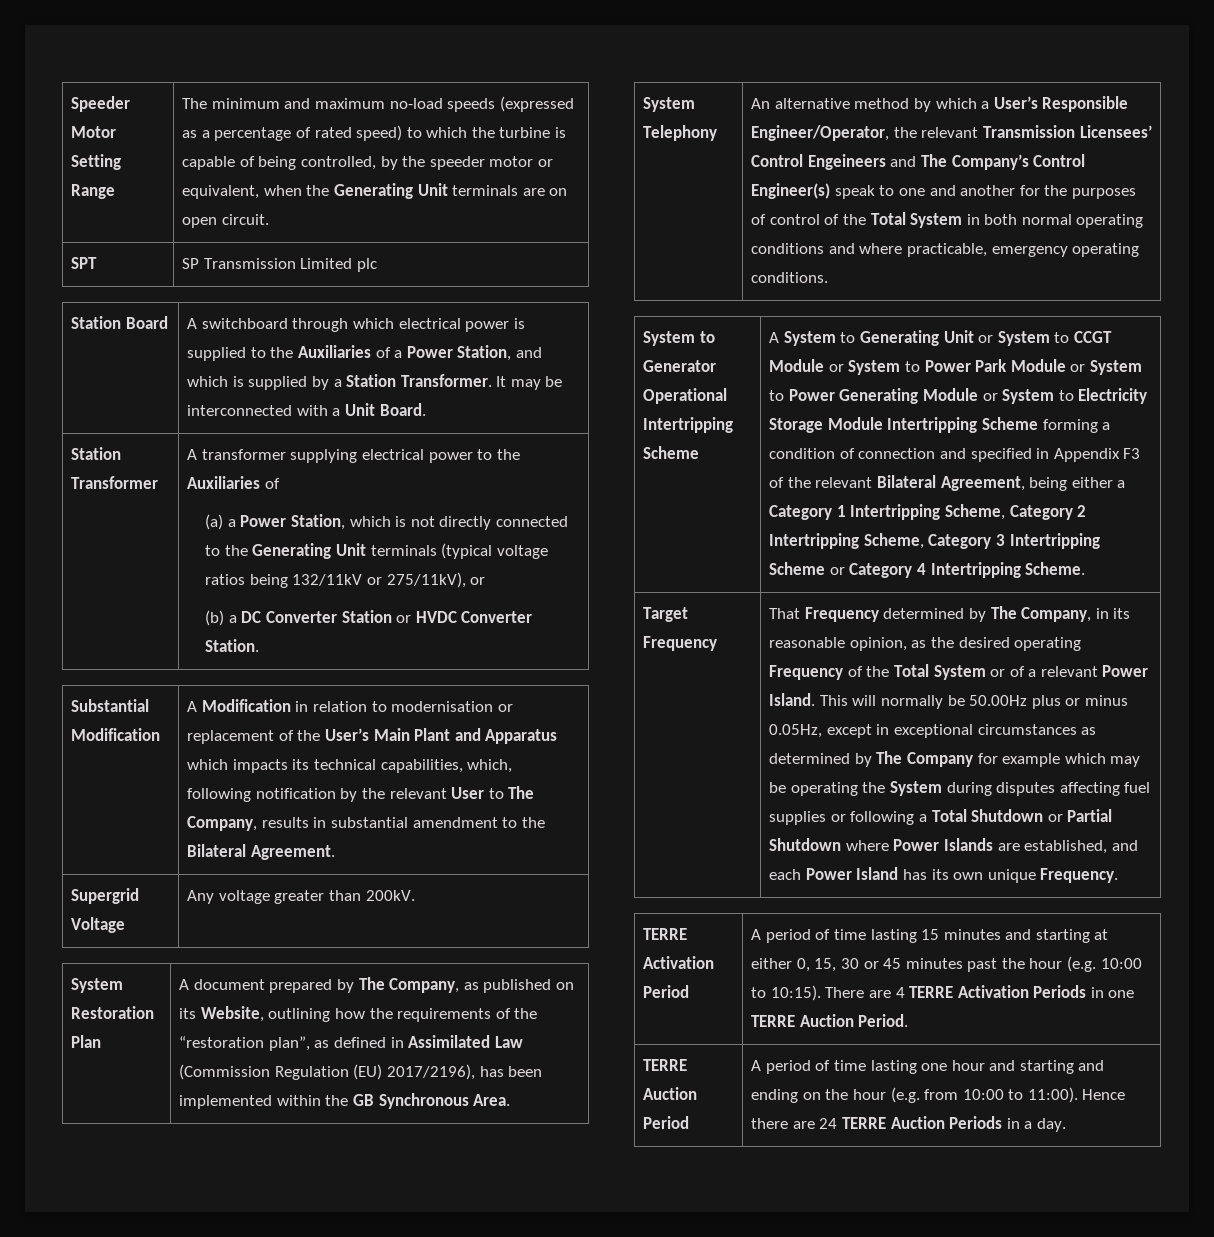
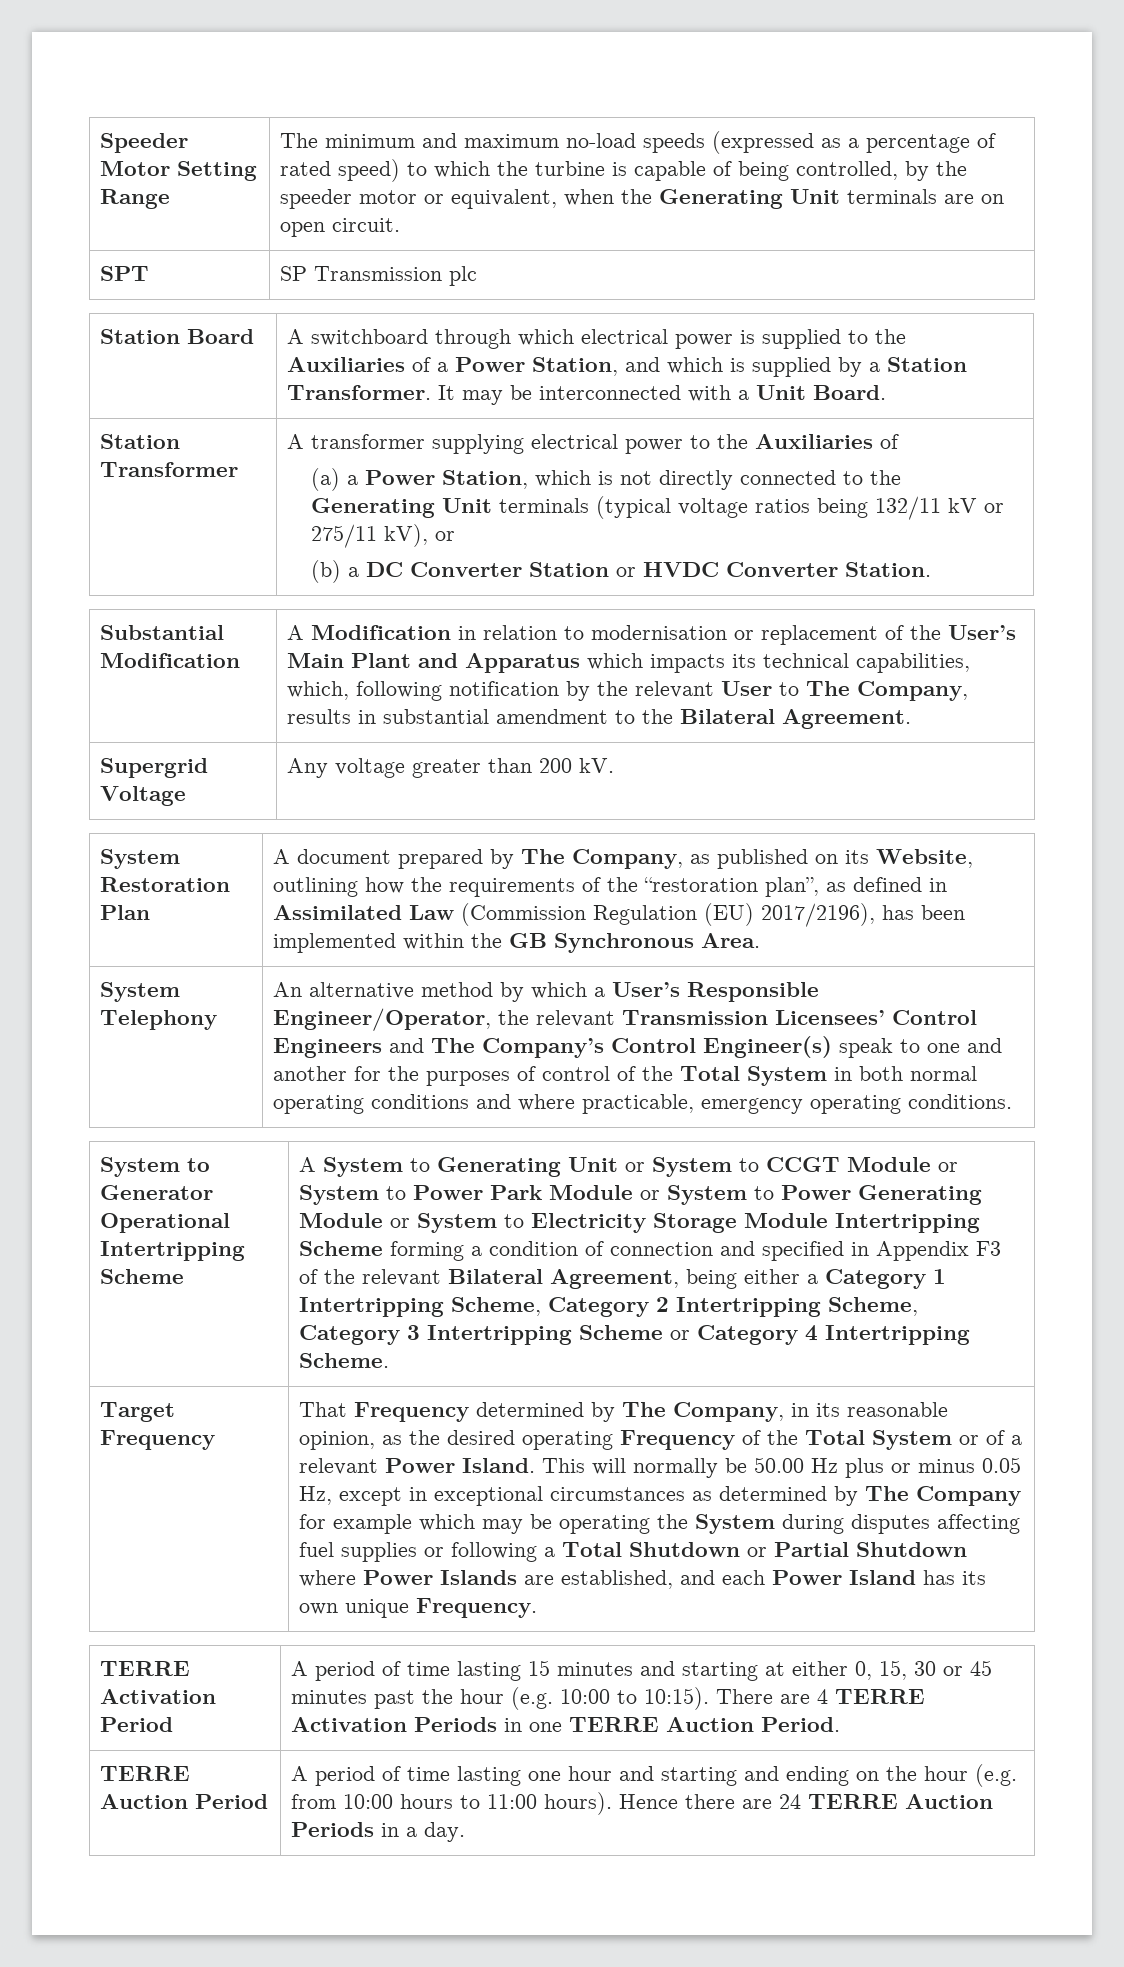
[300,258,353,269] Limited -> (443, 273) none
[292,572,466,588] 132/11kV or 275/11kV), -> [874,496,1004,520] [310,524,428,548] 132/11 kV or 275/11 kV),
[365,890,415,901] 200kV. -> [539,758,615,773] 200 kV.
[807,154,886,170] Engeineers -> [273,1038,383,1058] Engineers
[969,695,1028,706] 50.00Hz -> [754,1457,839,1473] 50.00 Hz
[769,724,823,738] 0.05Hz, -> [982,1457,1022,1473] [299,1486,333,1505] 0.05 Hz,
[1008,1087,1078,1103] to 11:00). -> [400,1792,613,1815] hours to 11:00 hours).

